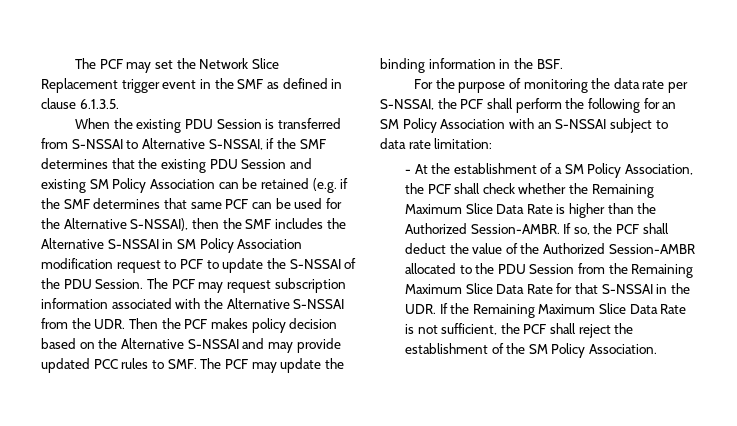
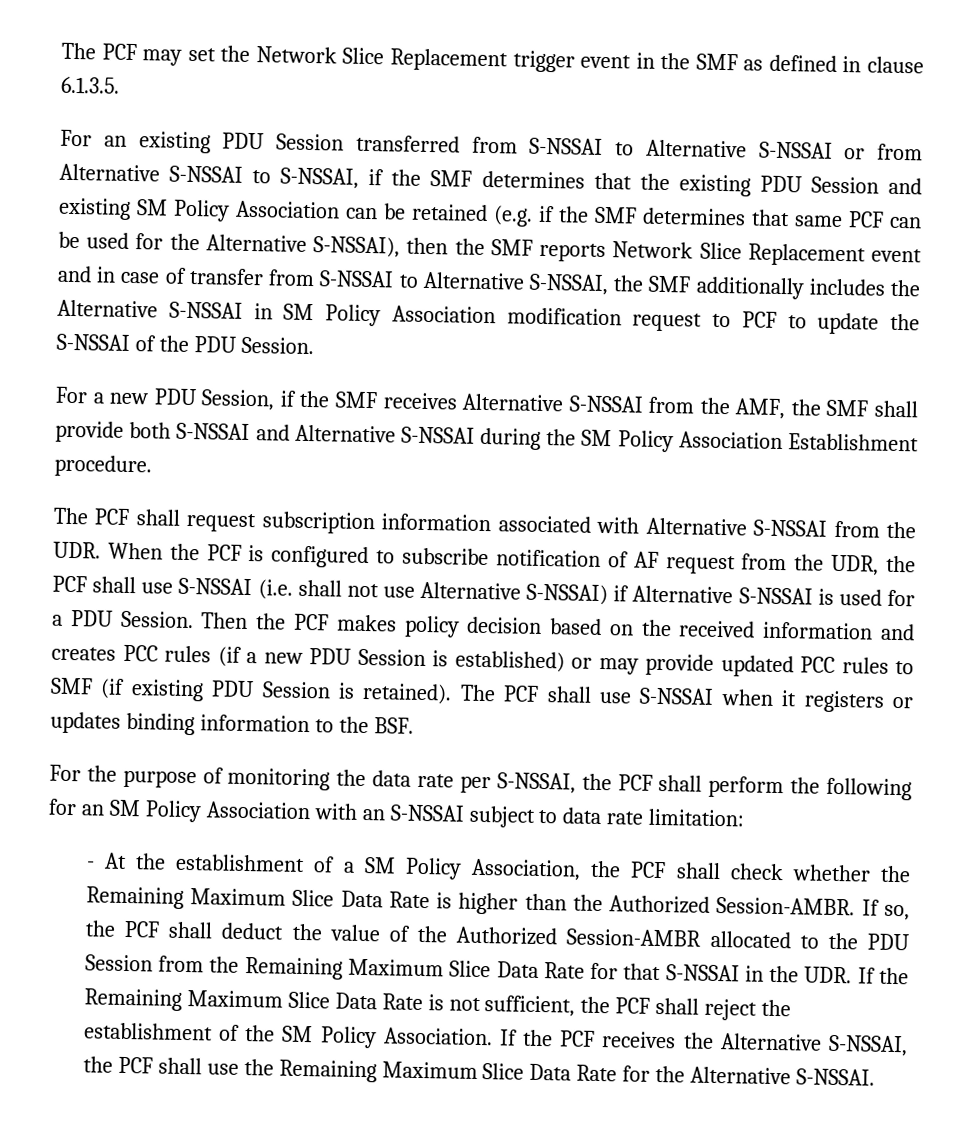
[74,118,275,133] When the existing PDU Session is -> [60,129,344,154] For an existing PDU Session
(205, 143) none -> [758,141,923,161] [59,163,272,184] S-NSSAI or from Alternative S-NSSAI to
(272, 224) none -> [539,241,923,267] [57,265,805,300] reports Network Slice Replacement event and in case of transfer from S-NSSAI to Alternative S-NSSAI, the SMF additionally
[146,278,224,293] The PCF may -> [55,386,918,420] [55,420,920,453] [54,454,152,478] [53,507,181,526] // For a new PDU Session, if the SMF receives Alternative S-NSSAI from the AMF, the SMF shall provide both S-NSSAI and Alternative S-NSSAI during the SM Policy Association Establishment procedure. // The PCF shall
[203,298,223,309] the -> (640, 525) none
(126, 324) none -> [107,542,917,576] [52,575,915,607] [52,610,194,629] When the PCF is configured to subscribe notification of AF request from the UDR, the PCF shall use S-NSSAI (i.e. shall not use Alternative S-NSSAI) if Alternative S-NSSAI is used for a PDU Session.
[120,338,265,349] Alternative S-NSSAI and -> [678,620,916,641] [51,644,592,673] received information and creates PCC rules (if a new PDU Session is established) or
[167,358,344,373] SMF. The PCF may update the -> [50,677,913,713] [50,711,121,734] SMF (if existing PDU Session is retained). The PCF shall use S-NSSAI when it registers or updates
[499,59,511,69] in -> [314,719,334,733] to
(658, 349) none -> [498,1029,909,1057] [82,1056,876,1086] If the PCF receives the Alternative S-NSSAI, the PCF shall use the Remaining Maximum Slice Data Rate for the Alternative S-NSSAI.

